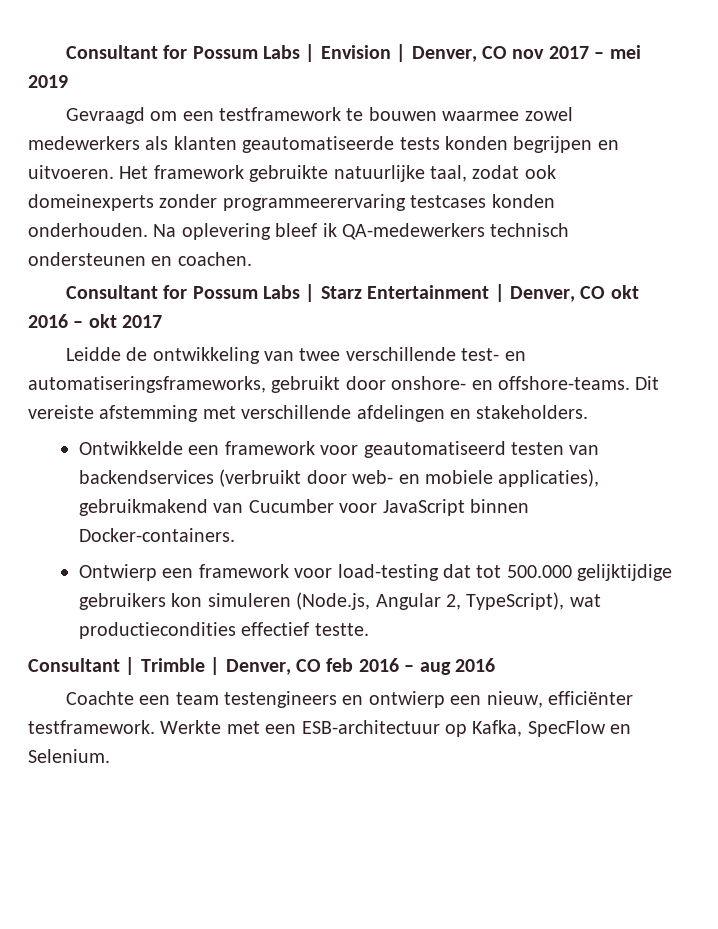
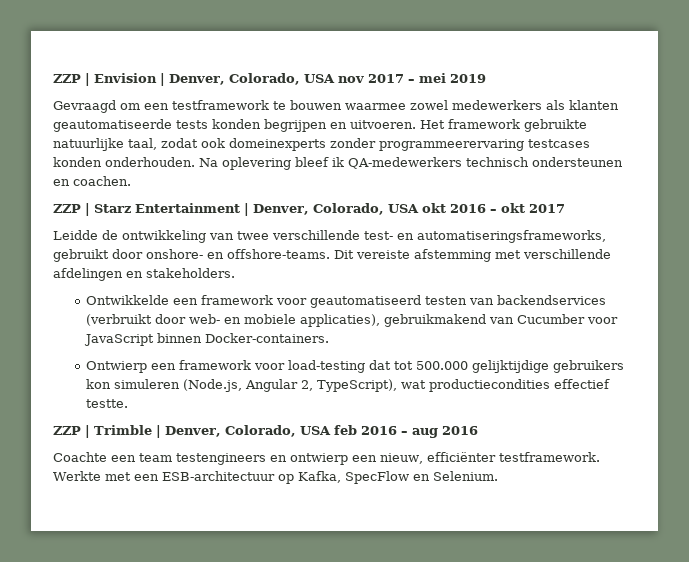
[65,45,300,59] Consultant for Possum Labs -> [53,74,81,83] ZZP
[481,46,507,59] CO -> [229,73,335,85] Colorado, USA
[65,285,300,299] Consultant for Possum Labs -> [53,204,81,213] ZZP
[580,286,606,299] CO -> [313,203,419,215] Colorado, USA
[28,658,120,672] Consultant -> [53,426,81,435] ZZP
[296,659,321,672] CO -> [225,425,331,437] Colorado, USA

